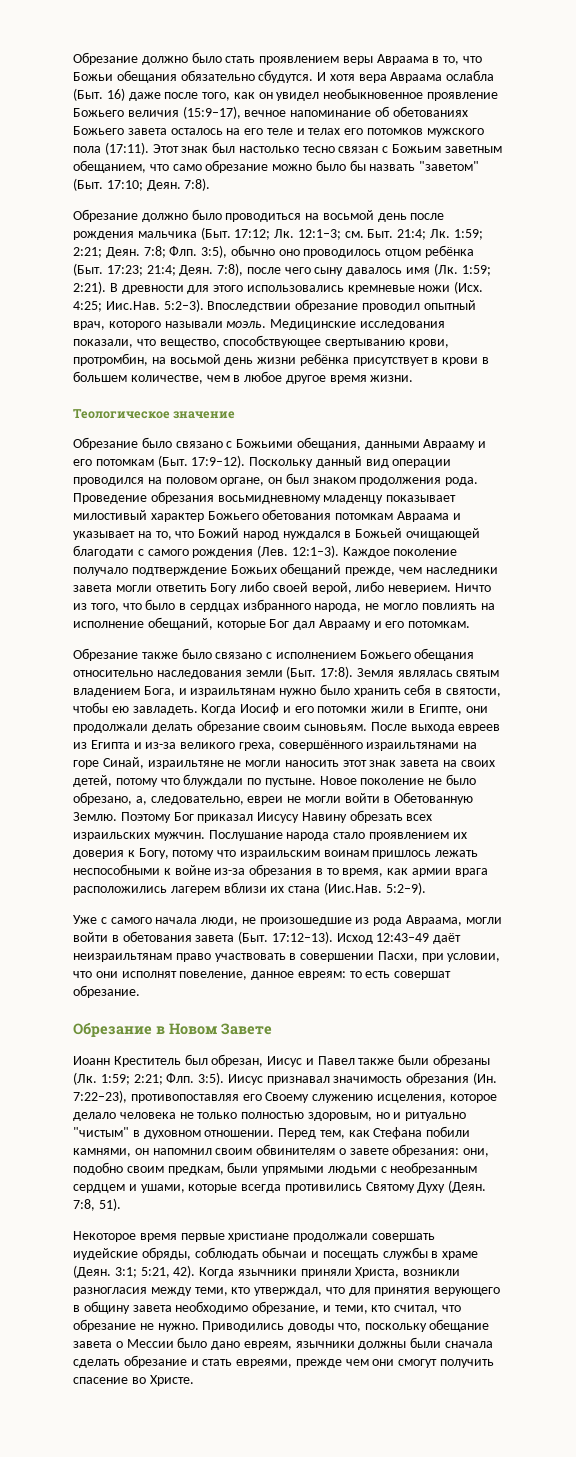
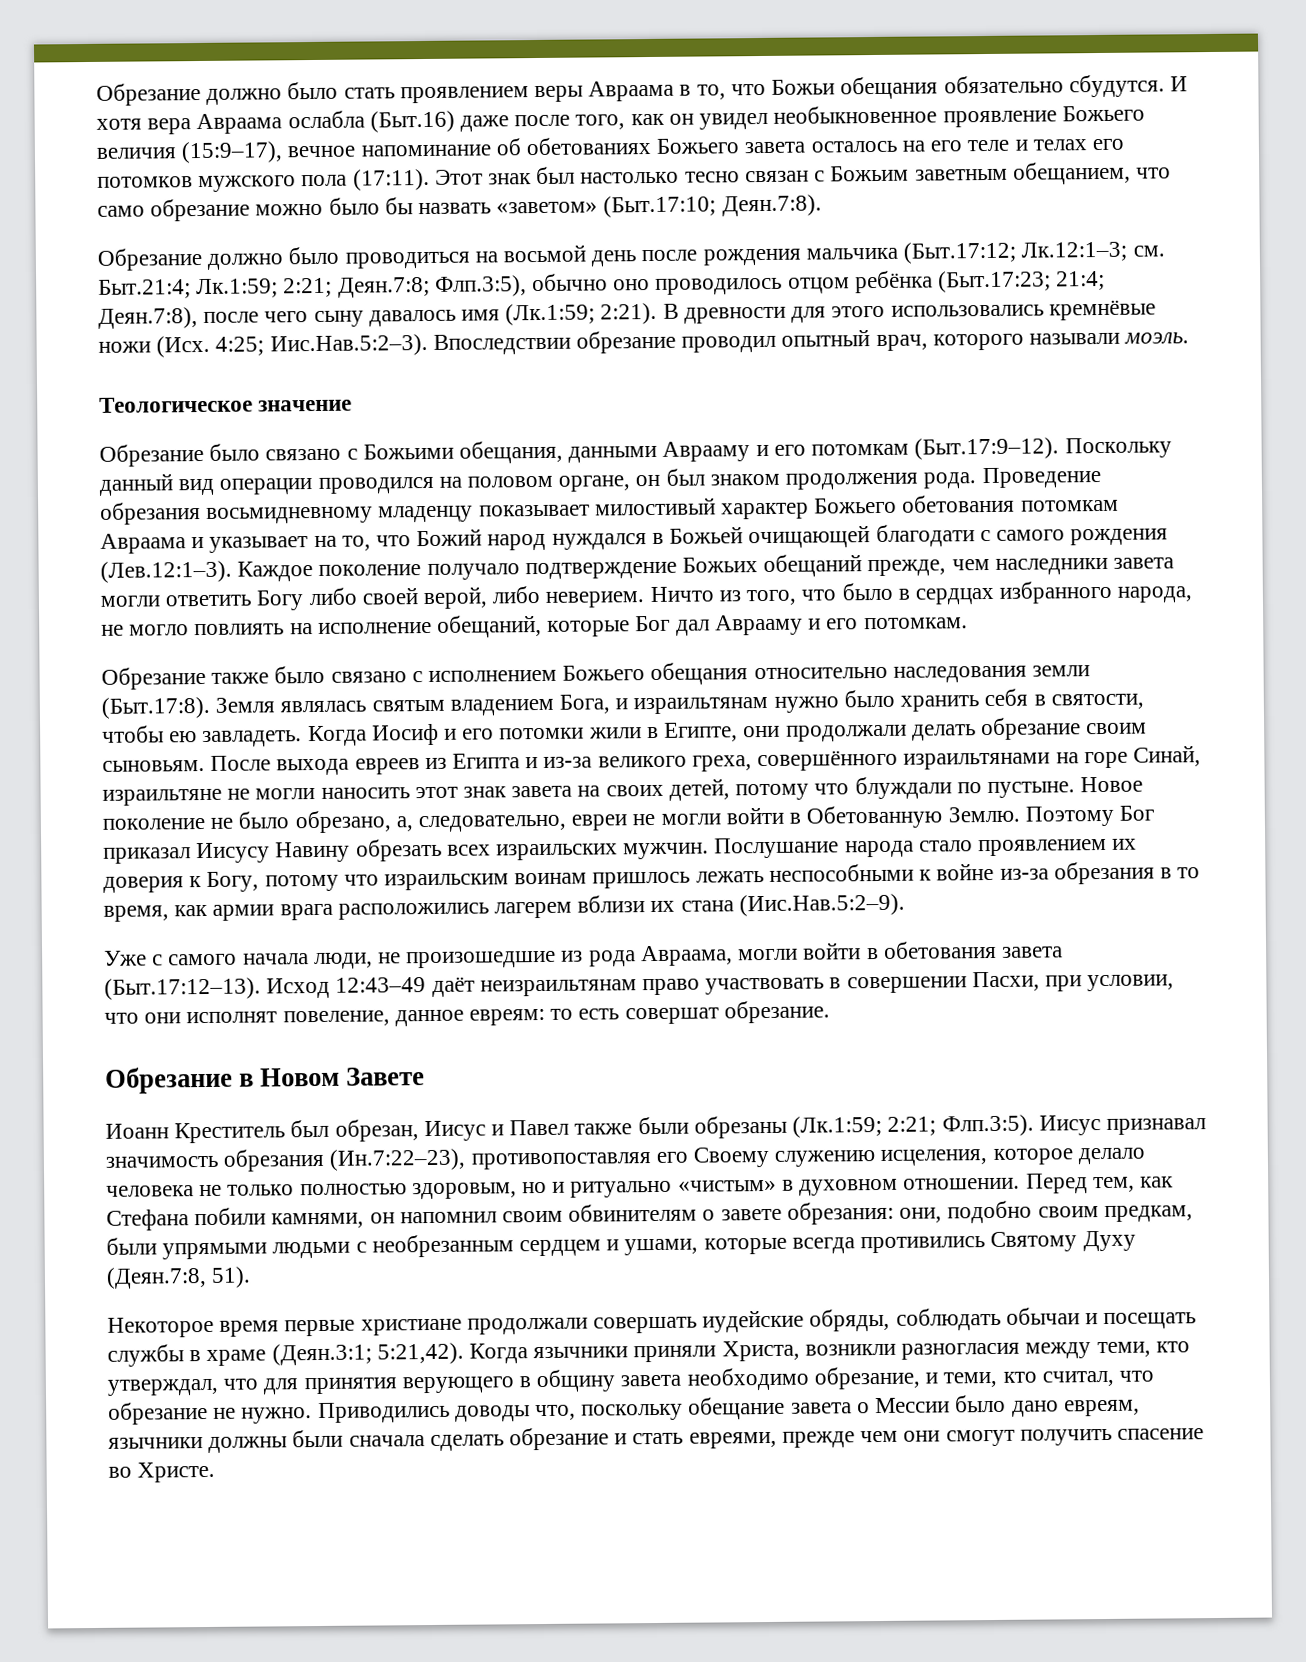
[73,88,125,101] (Быт. 16) -> [369,110,455,133] (Быт.16)
[419,161,480,171] [73,178,211,191] "заветом" (Быт. 17:10; Деян. 7:8). -> [496,194,822,218] «заветом» (Быт.17:10; Деян.7:8).
[200,227,483,240] [73,245,228,258] (Быт. 17:12; Лк. 12:1–3; см. Быт. 21:4; Лк. 1:59; 2:21; Деян. 7:8; Флп. 3:5), -> [903,241,1165,264] [98,275,527,299] (Быт.17:12; Лк.12:1–3; см. Быт.21:4; Лк.1:59; 2:21; Деян.7:8; Флп.3:5),
[73,263,244,276] (Быт. 17:23; 21:4; Деян. 7:8), -> [938,270,1106,293] [98,307,198,329] (Быт.17:23; 21:4; Деян.7:8),
[433,263,491,276] (Лк. 1:59; -> [505,303,596,326] (Лк.1:59;
[347,285,415,294] кремневые -> [1048,299,1156,321] кремнёвые
[105,299,204,312] Иис.Нав. 5:2–3). -> [269,333,428,357] Иис.Нав.5:2–3).
[270,319,445,330] [73,335,449,348] [73,353,490,366] [73,371,414,384] Медицинские исследования показали, что вещество, способствующее свертыванию крови, протромбин, на восьмой день жизни ребёнка присутствует в крови в большем количестве, чем в любое другое время жизни. -> (1190, 338) none
[157,455,246,468] (Быт. 17:9–12). -> [914,437,1060,460] (Быт.17:9–12).
[257,545,339,558] (Лев. 12:1–3). -> [100,560,232,583] (Лев.12:1–3).
[286,666,354,679] (Быт. 17:8). -> [101,696,210,719] (Быт.17:8).
[323,882,426,895] (Иис.Нав. 5:2–9). -> [738,893,905,917] (Иис.Нав.5:2–9).
[238,931,333,944] (Быт. 17:12–13). -> [104,977,261,1000] (Быт.17:12–13).
[73,1072,225,1085] (Лк. 1:59; 2:21; Флп. 3:5). -> [792,1114,1034,1138] (Лк.1:59; 2:21; Флп.3:5).
[473,1072,498,1085] [73,1090,127,1103] (Ин. 7:22–23), -> [329,1148,467,1171] (Ин.7:22–23),
[73,1127,129,1137] "чистым" -> [677,1179,777,1192] «чистым»
[448,1180,487,1193] [73,1199,95,1211] (Деян. 7:8, -> [106,1266,207,1289] (Деян.7:8,
[73,1265,196,1278] (Деян. 3:1; 5:21, 42). -> [271,1342,464,1366] (Деян.3:1; 5:21,42).

